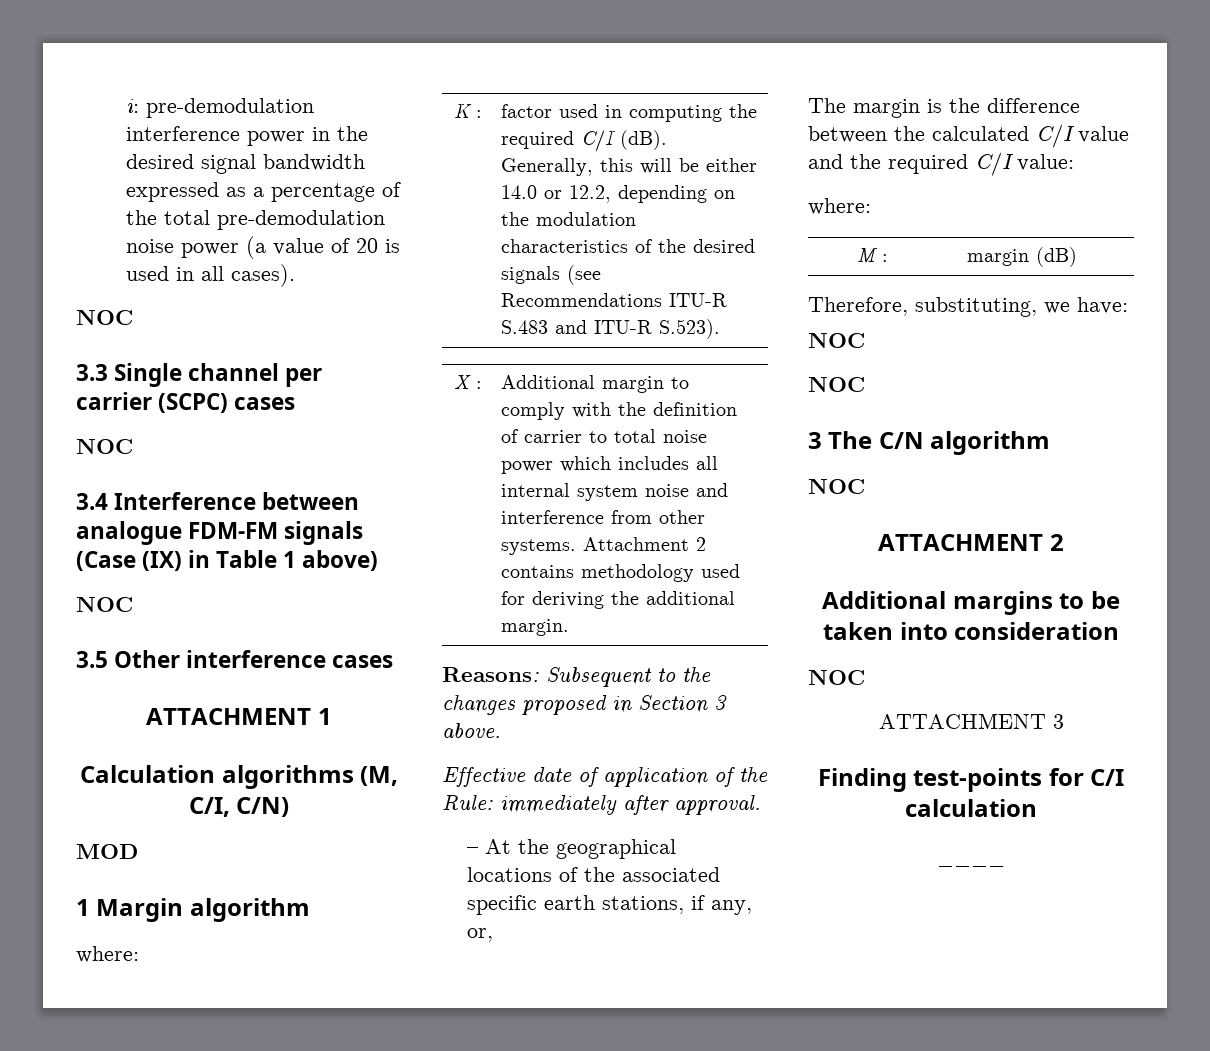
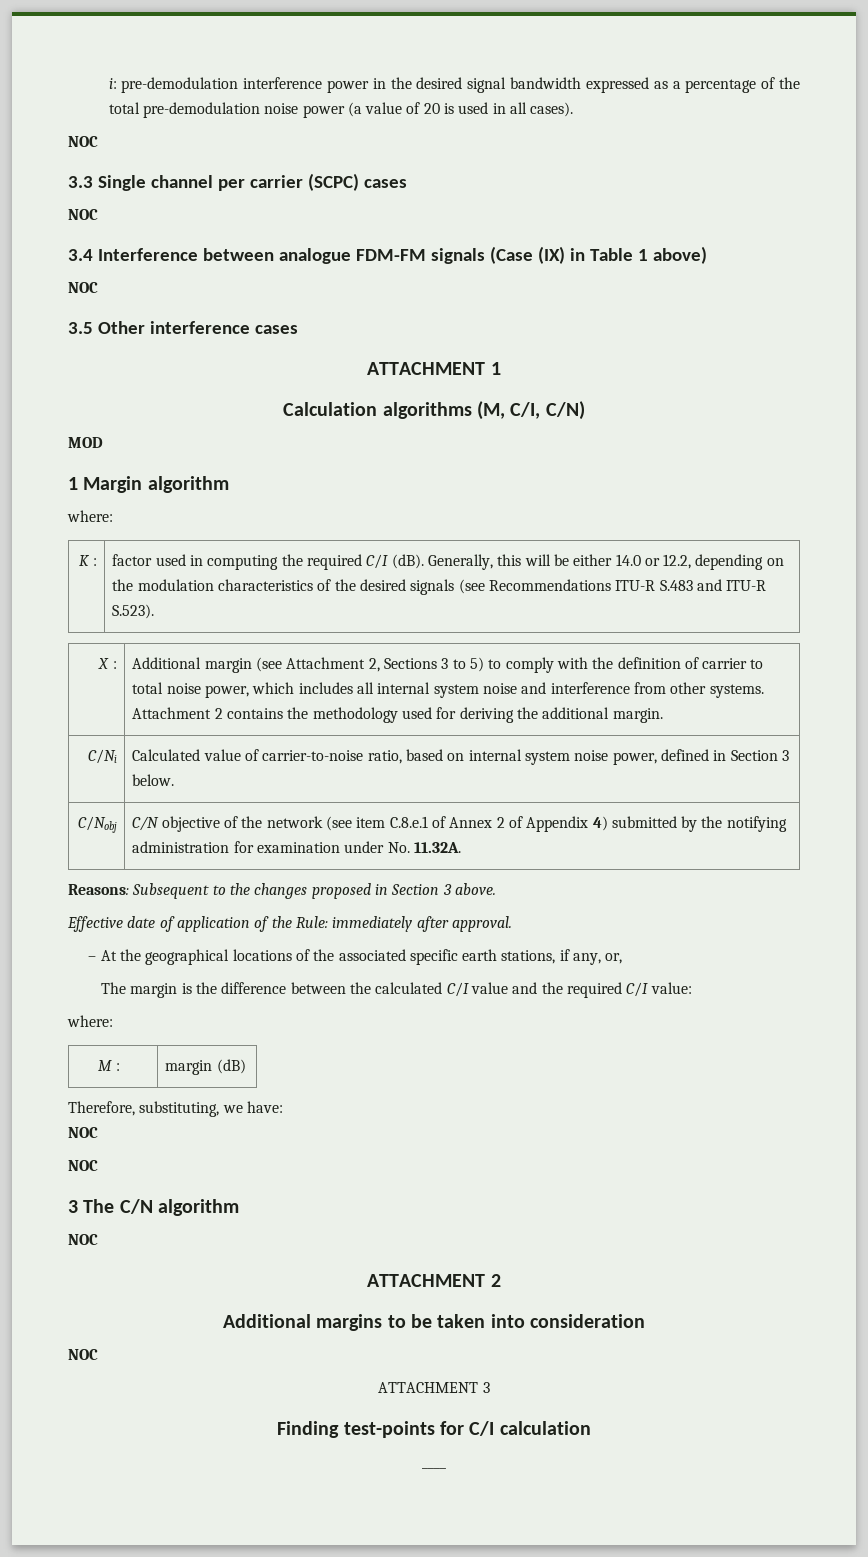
(665, 384) none -> [256,657,484,672] (see Attachment 2, Sections 3 to 5)
[501,461,554,474] power -> [205,685,250,698] power,
(575, 571) none -> [287,707,309,719] the
(570, 627) none -> [87,749,117,764] [132,749,789,765] [132,774,175,786] [77,816,117,833] [132,816,787,832] [132,841,461,853] // C/Ni | Calculated value of carrier-to-noise ratio, based on internal system noise power, defined in Section 3 below. // C/Nobj | C/N objective of the network (see item C.8.e.1 of Annex 2 of Appendix 4) submitted by the notifying administration for examination under No. 11.32A.

